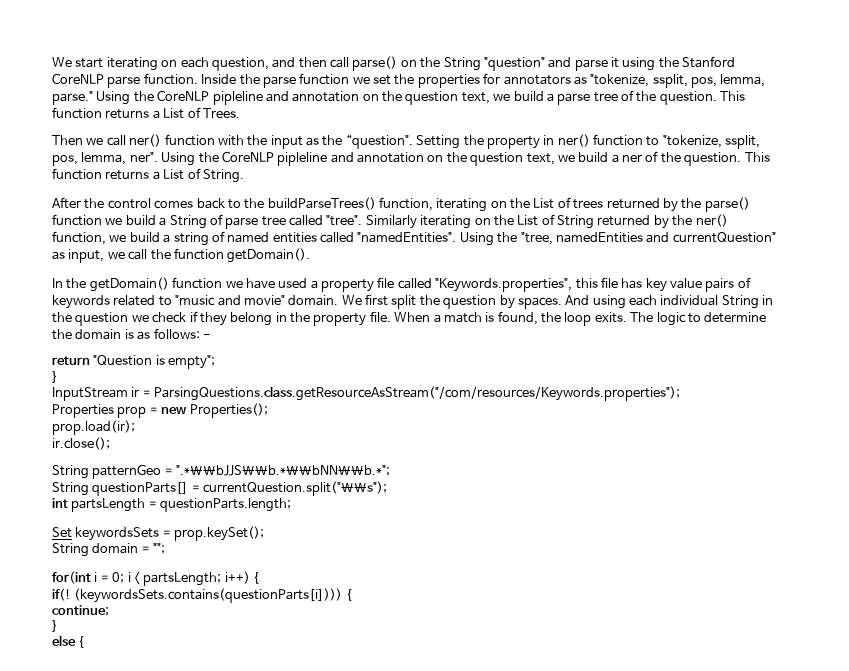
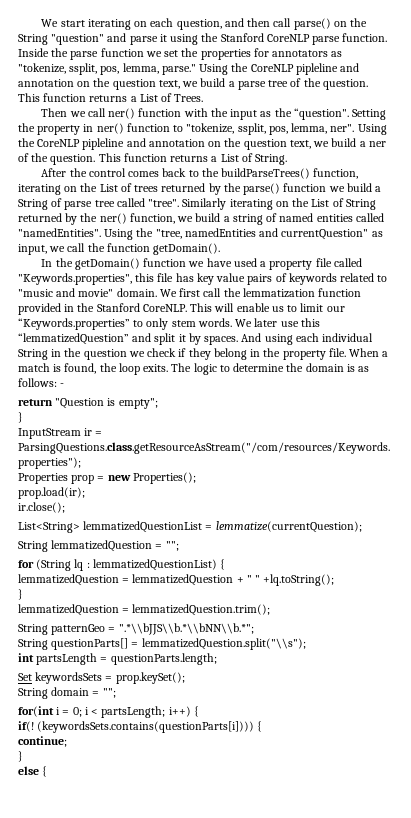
[391,295,497,309] split the question -> [203,288,362,298] [18,303,345,315] [18,318,320,330] [18,333,186,345] call the lemmatization function provided in the Stanford CoreNLP. This will enable us to limit our “Keywords.properties” to only stem words. We later use this “lemmatizedQuestion” and split it
(110, 443) none -> [18,521,362,533] [18,540,179,552] [18,559,226,571] [18,574,335,586] [18,589,23,600] [18,604,271,616] // List<String> lemmatizedQuestionList = lemmatize(currentQuestion); // String lemmatizedQuestion = ""; // for (String lq : lemmatizedQuestionList) { // lemmatizedQuestion = lemmatizedQuestion + " " +lq.toString(); // } // lemmatizedQuestion = lemmatizedQuestion.trim();
[203,481,388,496] currentQuestion.split("\\s"); -> [141,638,306,650] lemmatizedQuestion.split("\\s");

